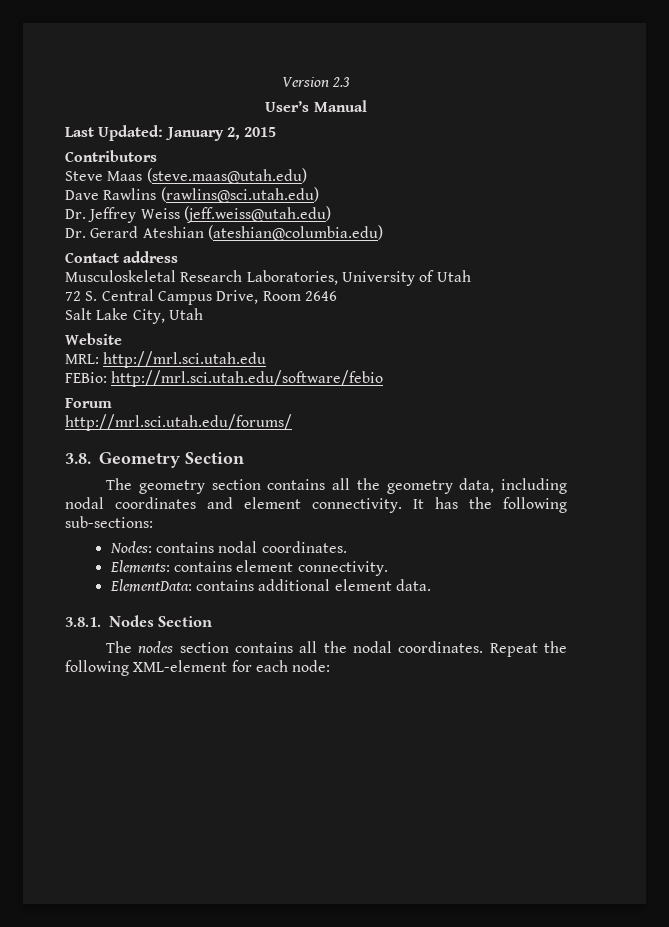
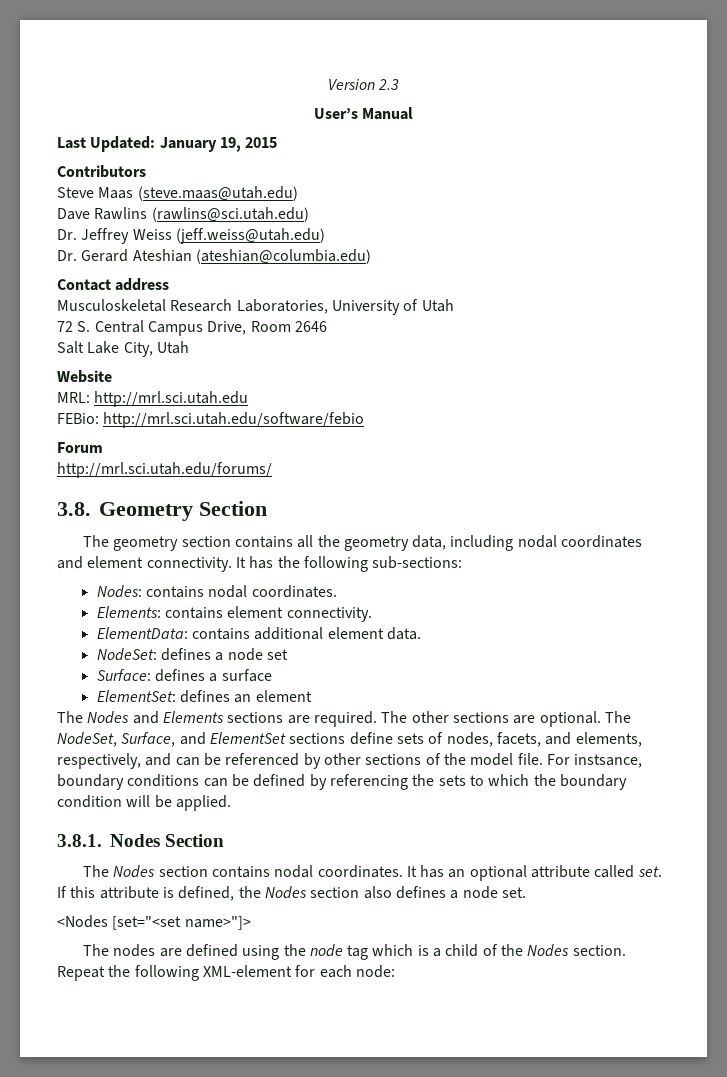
[226,127,240,140] 2, -> [219,137,241,152] 19,
(431, 585) none -> [96,648,288,661] [96,669,272,682] [96,690,312,703] [57,711,631,727] [57,732,642,747] [57,753,643,769] [57,774,627,790] [57,795,231,811] // NodeSet: defines a node set // Surface: defines a surface // ElementSet: defines an element // The Nodes and Elements sections are required. The other sections are optional. The NodeSet, Surface, and ElementSet sections define sets of nodes, facets, and elements, respectively, and can be referenced by other sections of the model file. For instsance, boundary conditions can be defined by referencing the sets to which the boundary condition will be applied.
[138,641,484,653] nodes section contains all the nodal coordinates. -> [113,865,662,881] [57,886,526,901] [57,915,251,930] [82,944,626,960] Nodes section contains nodal coordinates. It has an optional attribute called set. If this attribute is defined, the Nodes section also defines a node set. // <Nodes [set="<set name>"]> // The nodes are defined using the node tag which is a child of the Nodes section.

